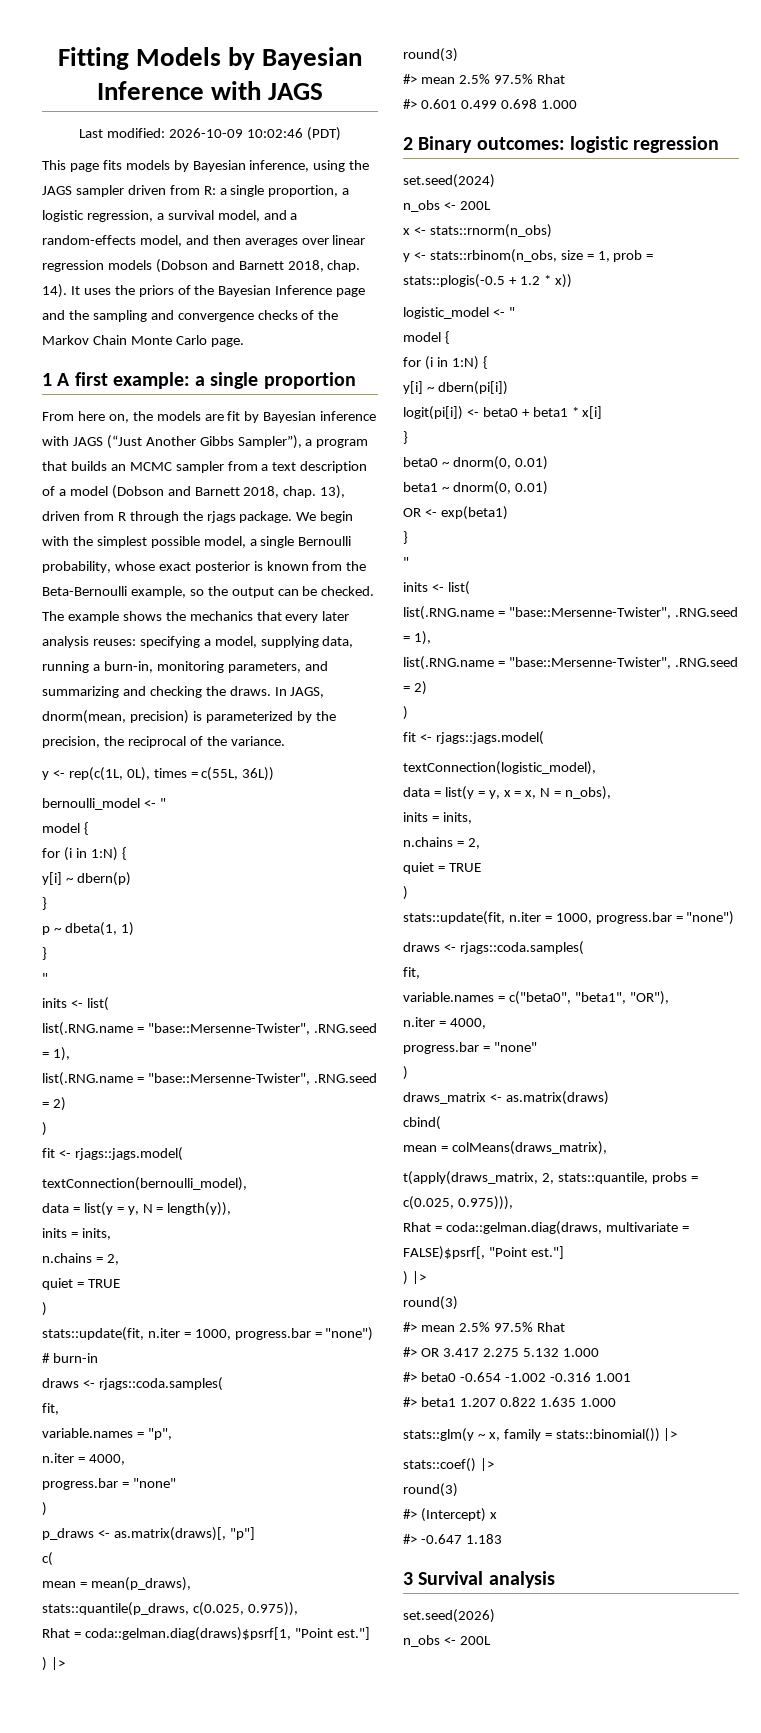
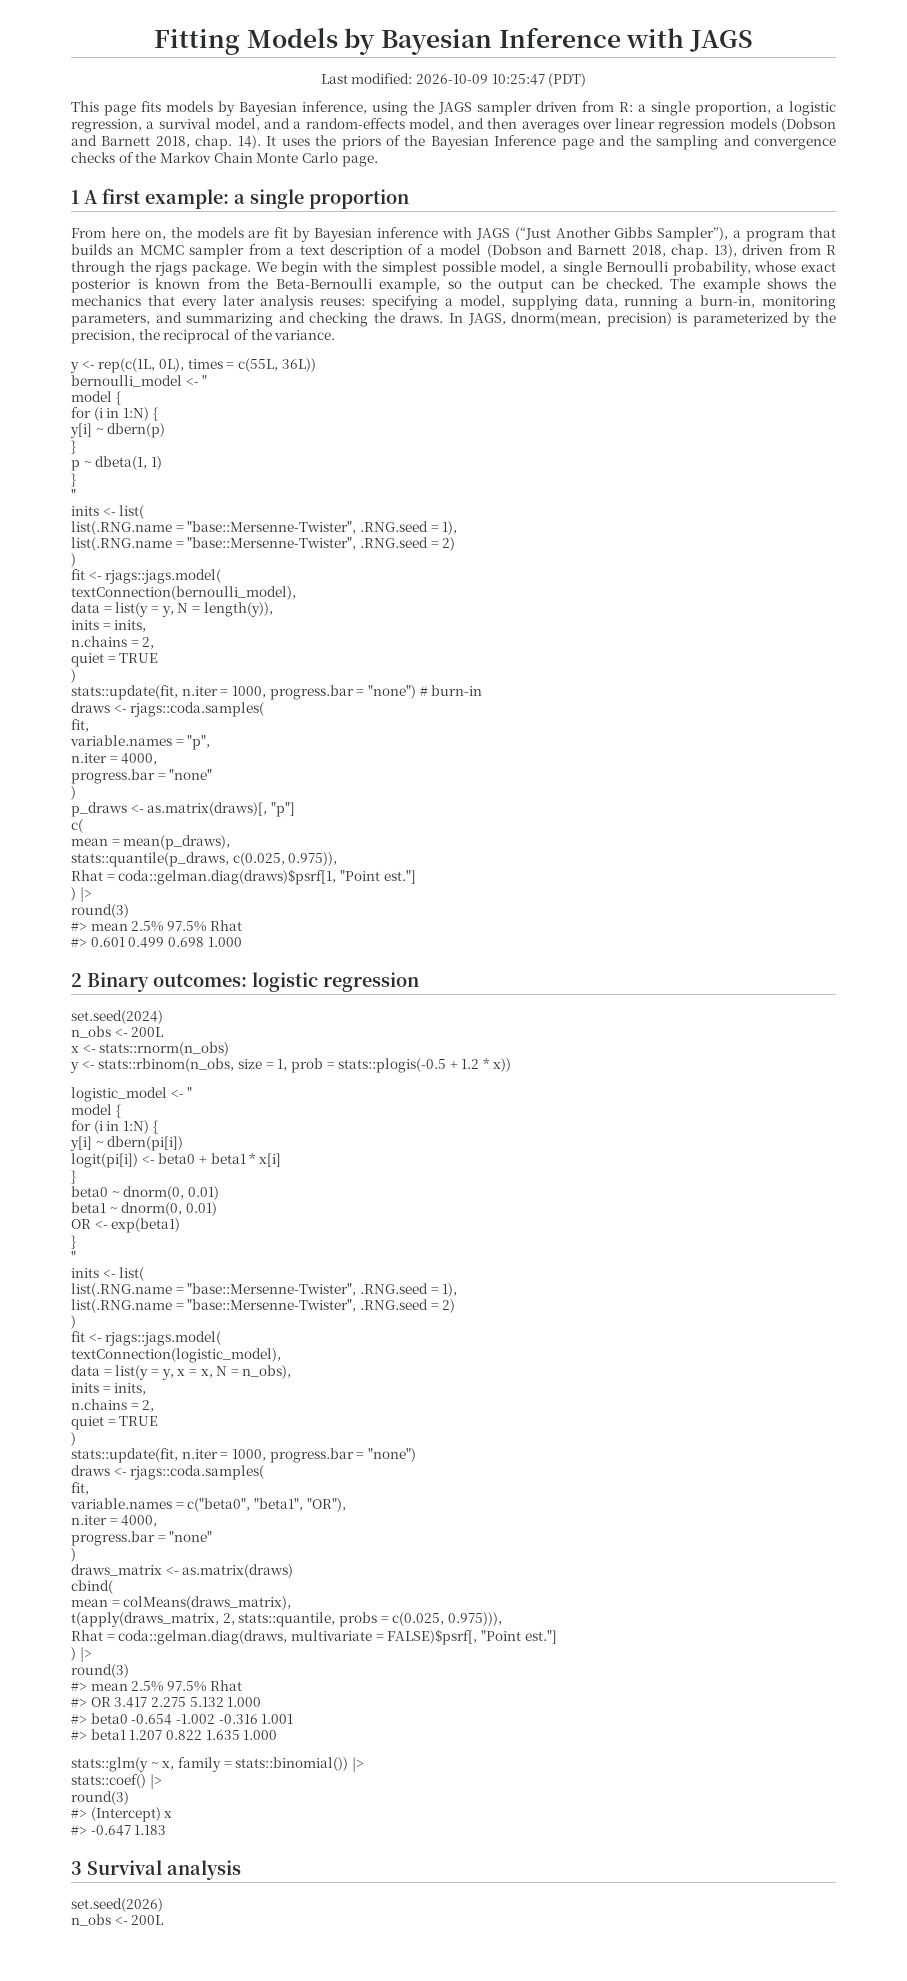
[246,128,303,138] 10:02:46 -> [491,74,545,85] 10:25:47

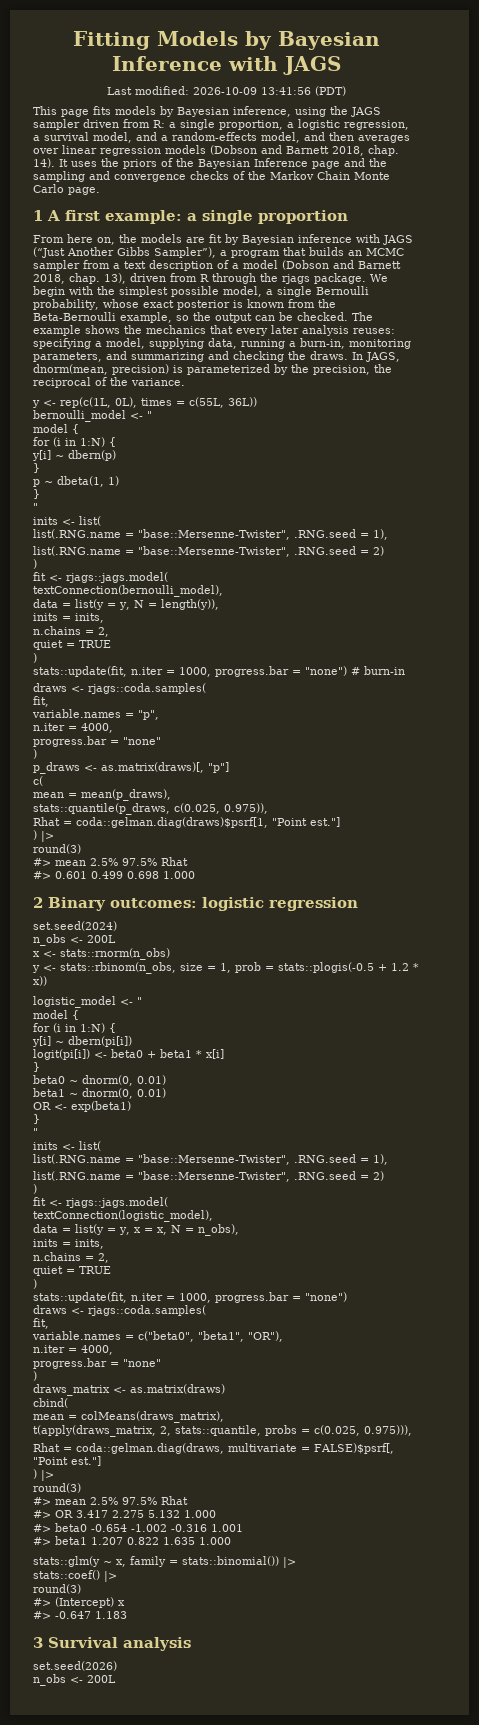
[491,74,545,85] 10:25:47 -> [260,87,311,95] 13:41:56

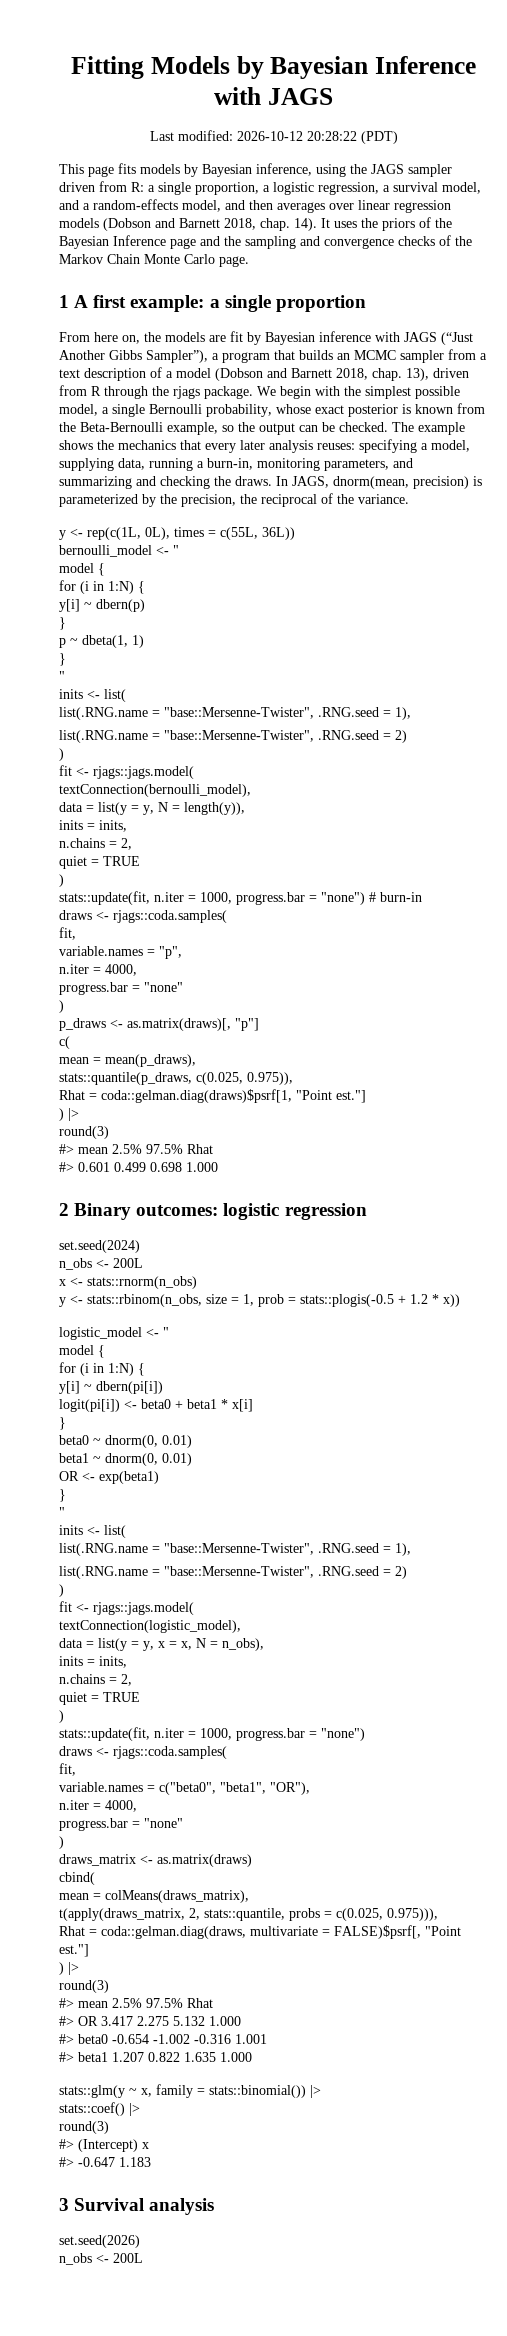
[192,87,311,95] 2026-10-09 13:41:56 -> [236,131,357,141] 2026-10-12 20:28:22

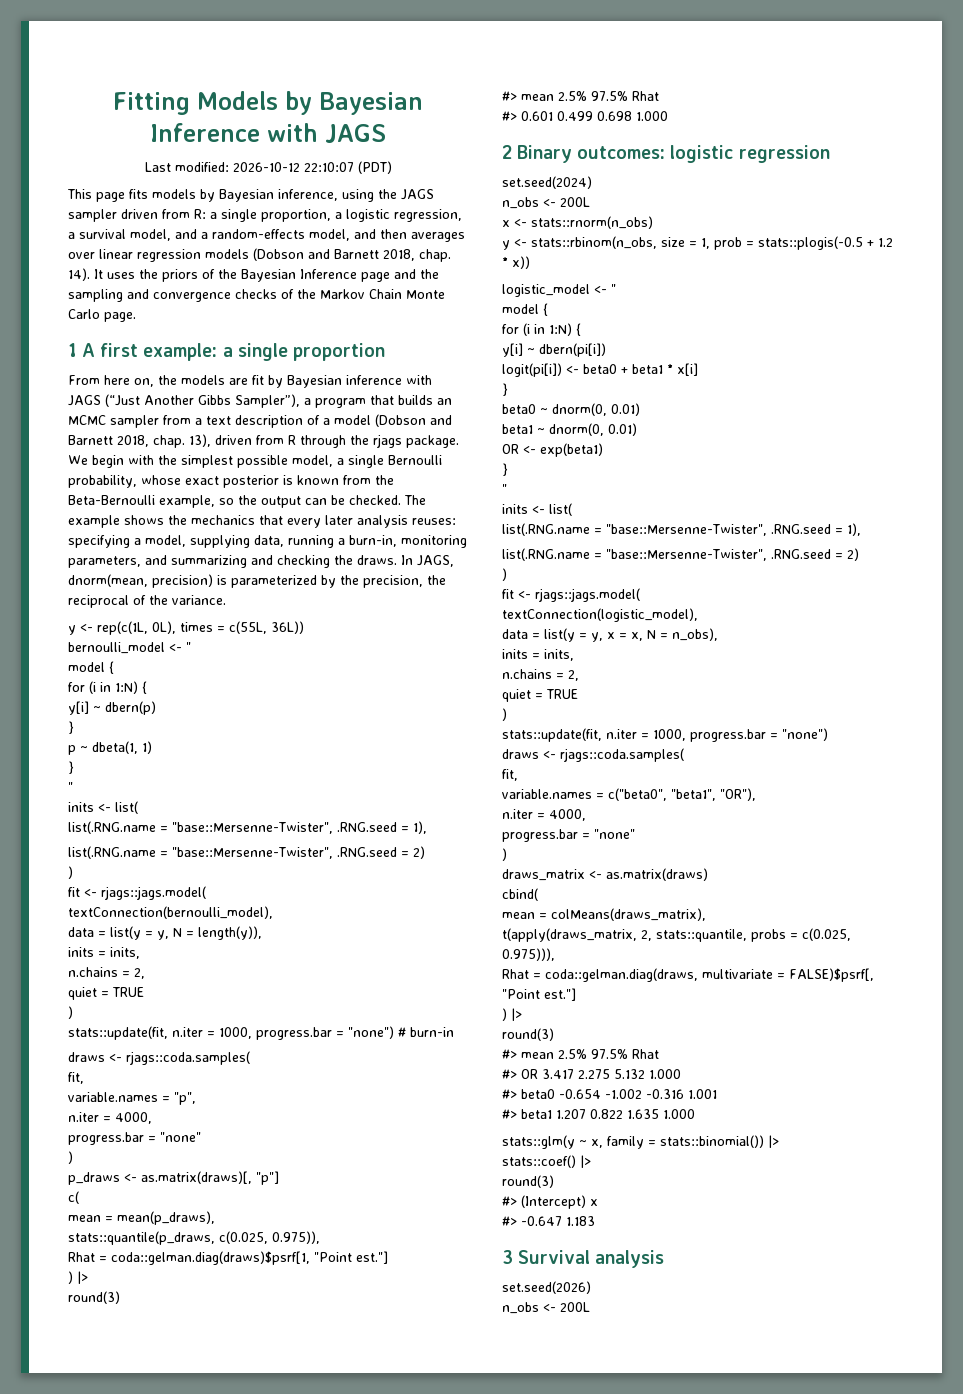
[306,131,357,141] 20:28:22 -> [303,162,354,172] 22:10:07

